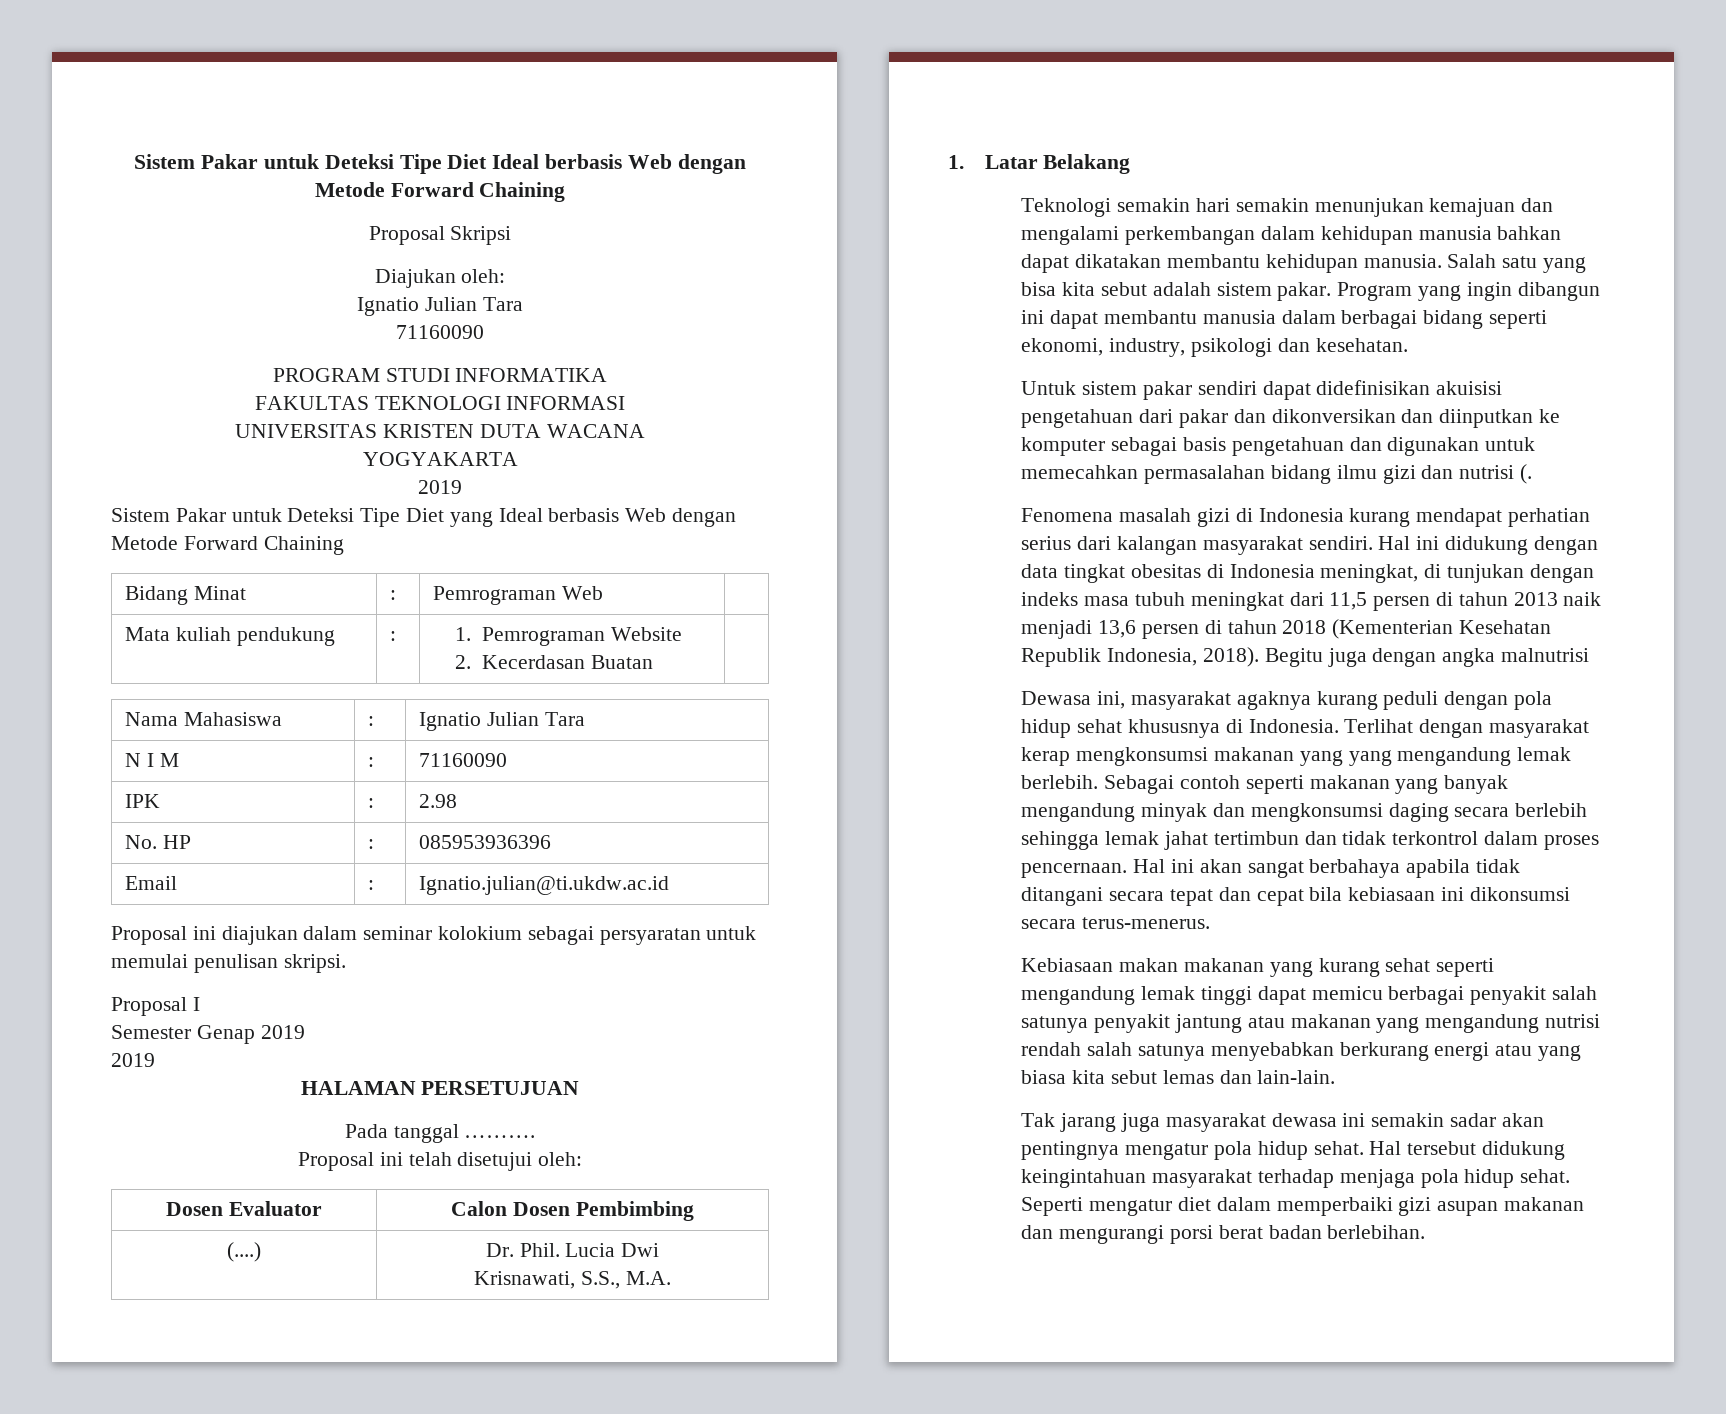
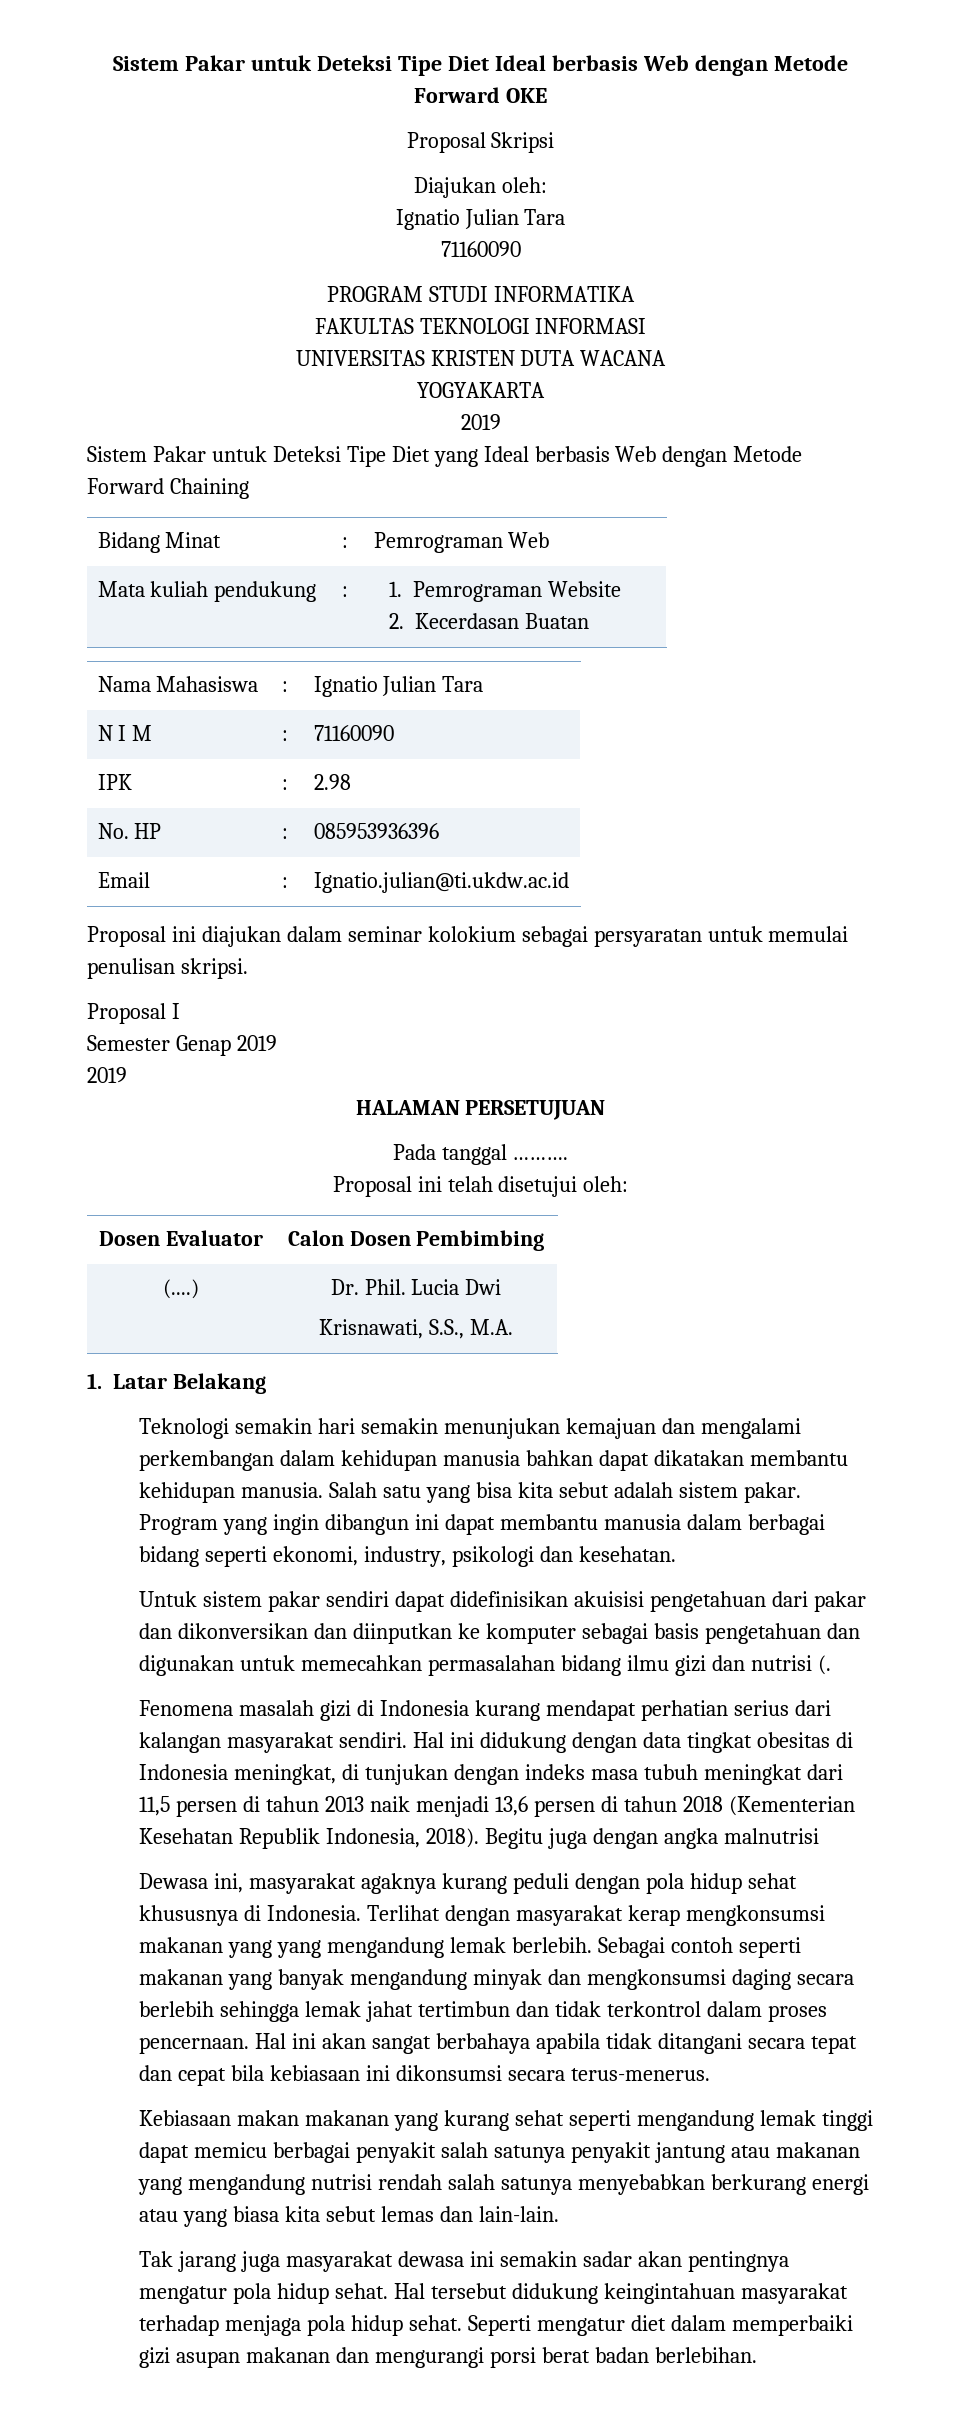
[479,182,566,202] Chaining -> [505,88,547,103] OKE

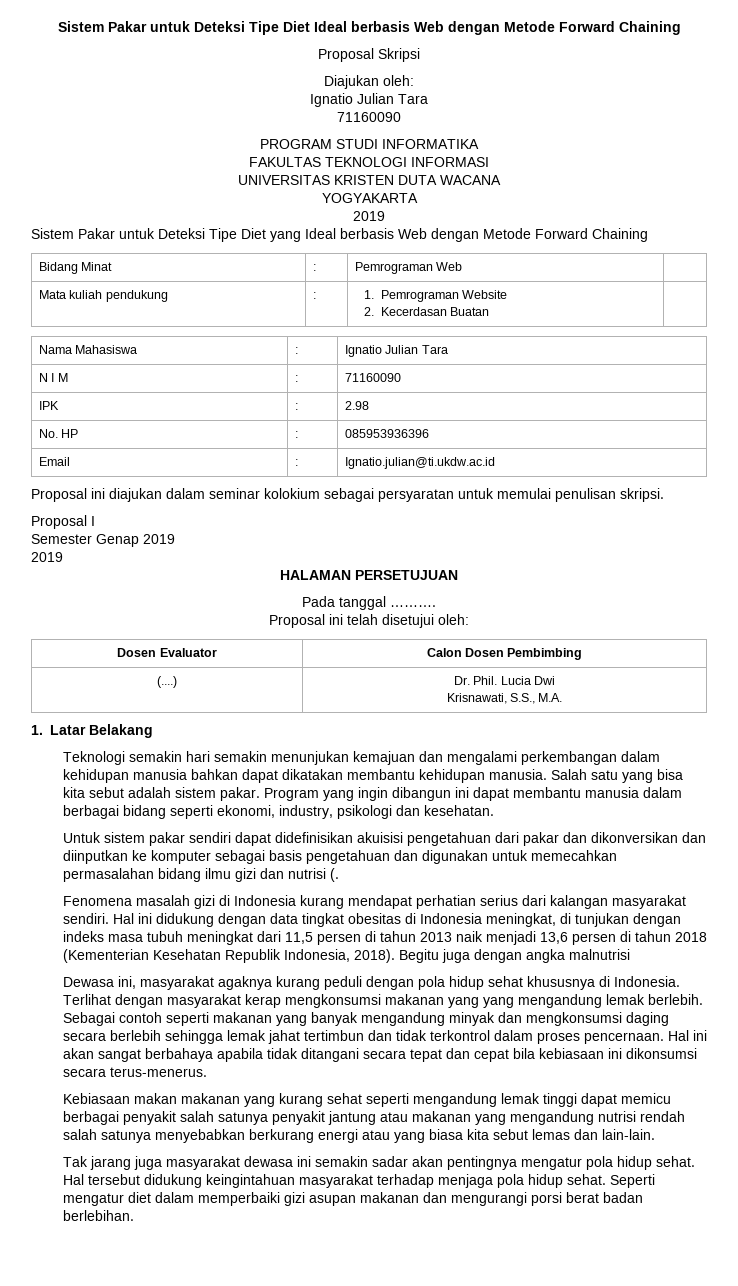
[505,88,547,103] OKE -> [618,21,681,35] Chaining

